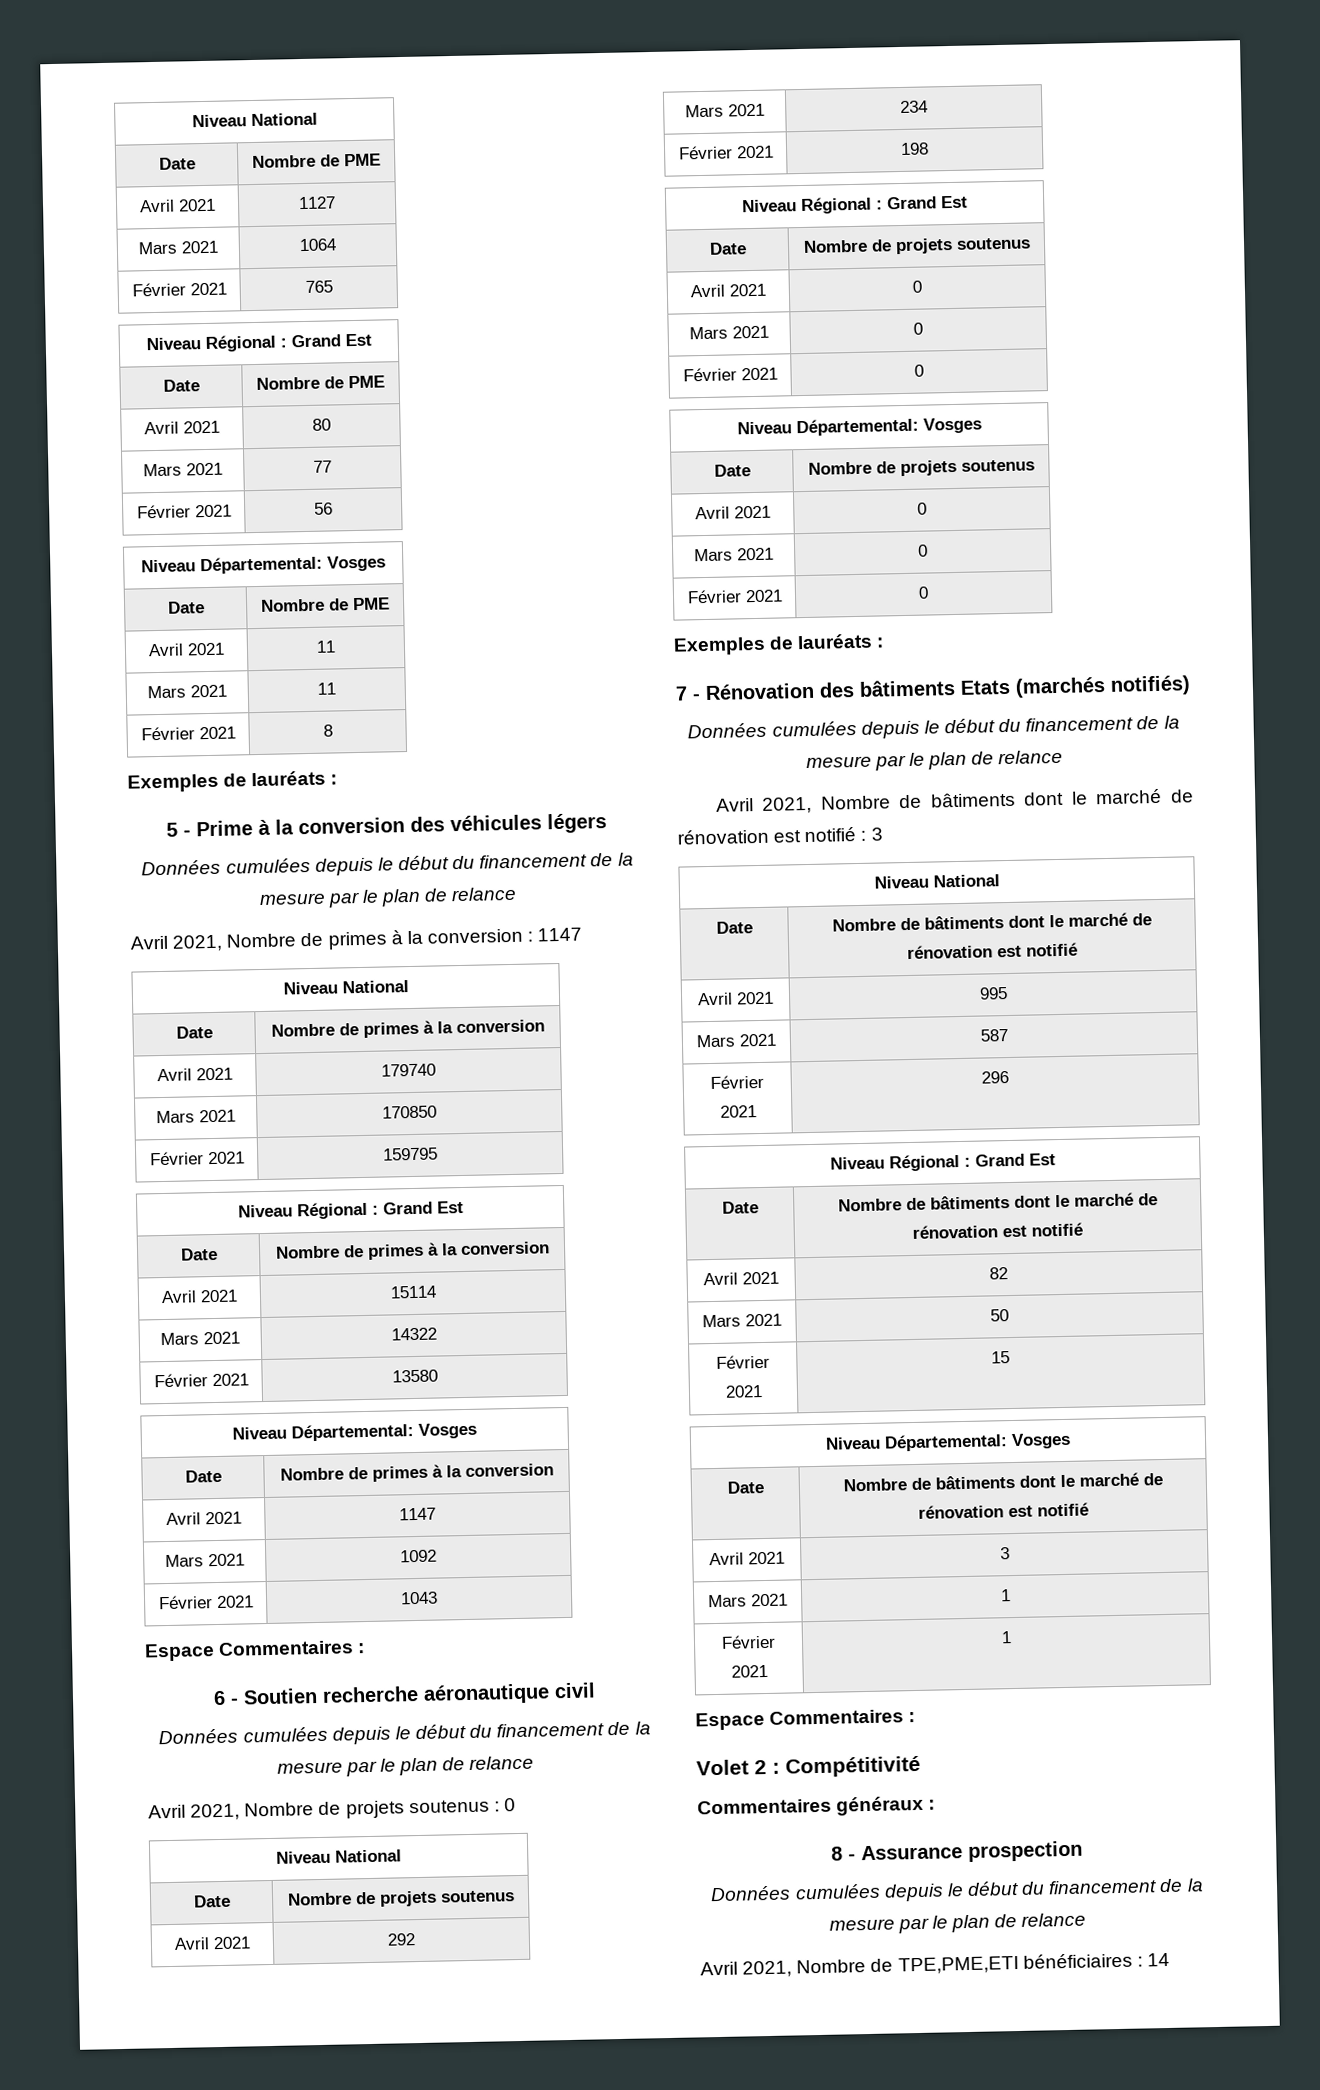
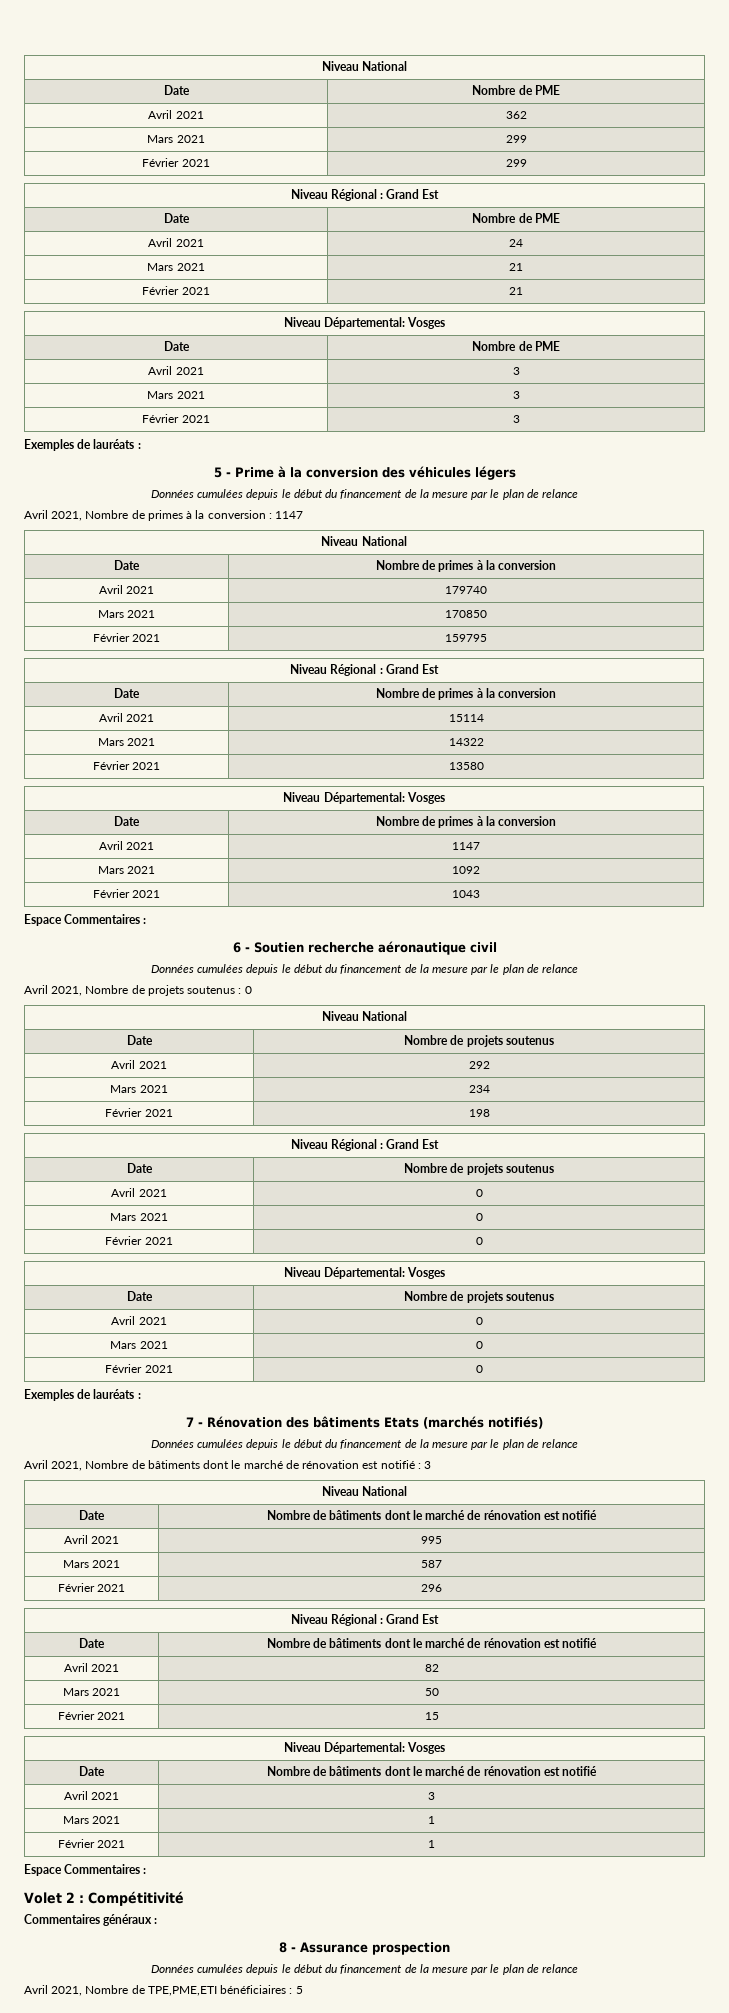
[298,196,336,210] [138,240,219,255] [299,238,336,252] [131,282,227,297] [304,280,333,293] 1127 // Mars 2021 | 1064 // Février 2021 | 765 -> [505,111,527,119] [147,135,205,143] [505,135,527,143] [142,158,210,167] [505,159,527,167] 362 // Mars 2021 | 299 // Février 2021 | 299
[312,418,331,431] [143,462,223,477] [313,460,332,473] [136,504,232,519] [314,502,333,515] 80 // Mars 2021 | 77 // Février 2021 | 56 -> [509,239,523,247] [147,263,205,271] [509,263,523,271] [142,286,210,295] [509,287,523,295] 24 // Mars 2021 | 21 // Février 2021 | 21
[316,640,336,653] [147,684,227,699] [317,682,336,695] [140,726,236,741] [322,724,333,737] 11 // Mars 2021 | 11 // Février 2021 | 8 -> [512,367,520,375] [147,391,205,399] [512,391,520,399] [142,414,210,423] [512,415,520,423] 3 // Mars 2021 | 3 // Février 2021 | 3
[1146,1952,1170,1967] 14 -> [295,1986,303,1994] 5

